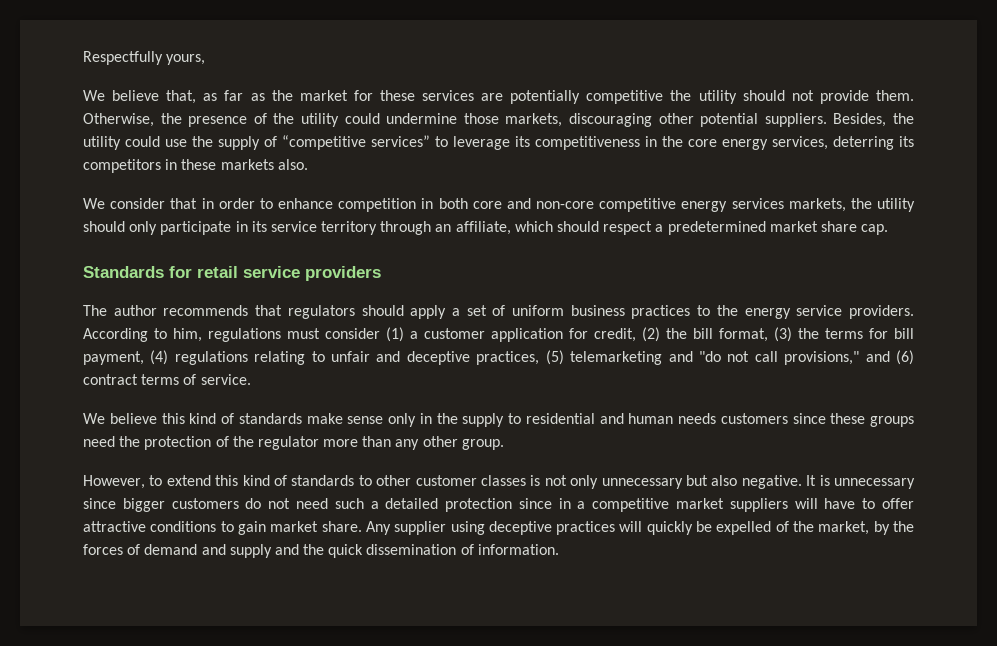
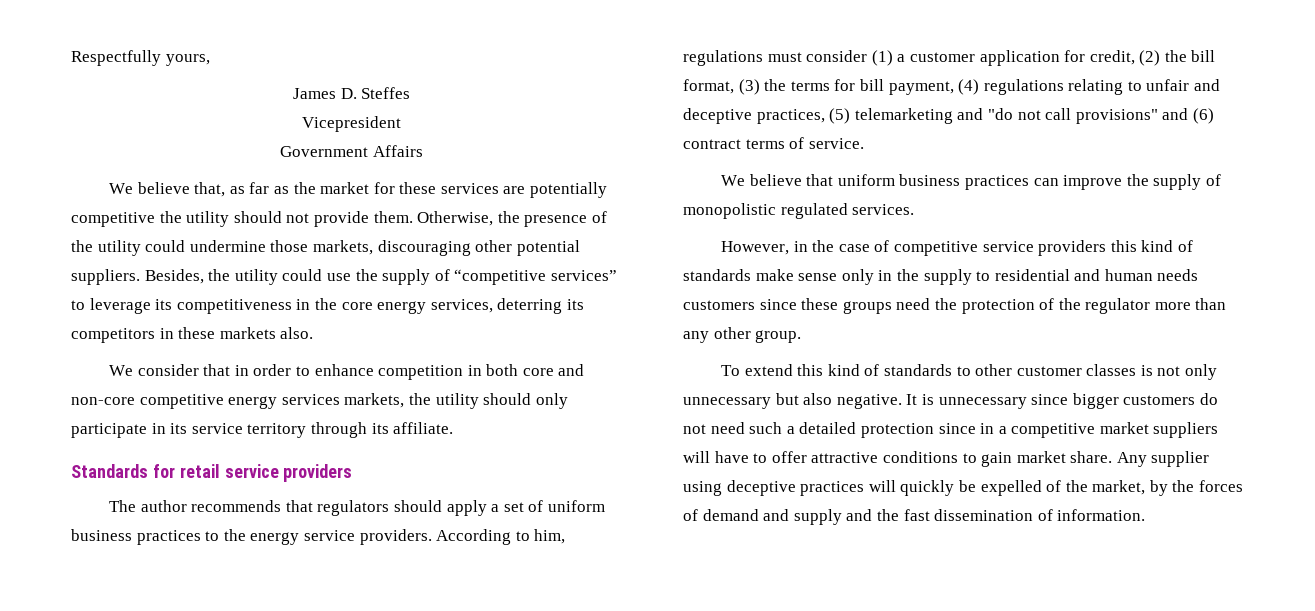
(206, 59) none -> [292,87,411,99] [302,116,401,132] [280,145,423,157] // James D. Steffes // Vicepresident // Government Affairs
[435,221,889,235] an affiliate, which should respect a predetermined market share cap. -> [371,422,454,434] its affiliate.
[784,351,860,365] provisions," -> [1075,109,1158,124] provisions"
(157, 418) none -> [806,174,1221,190] [683,203,915,219] [721,240,1107,256] that uniform business practices can improve the supply of monopolistic regulated services. // However, in the case of competitive service providers
[83,475,163,489] However, to -> [721,365,741,376] To
[328,544,364,558] quick -> [903,509,930,521] fast

